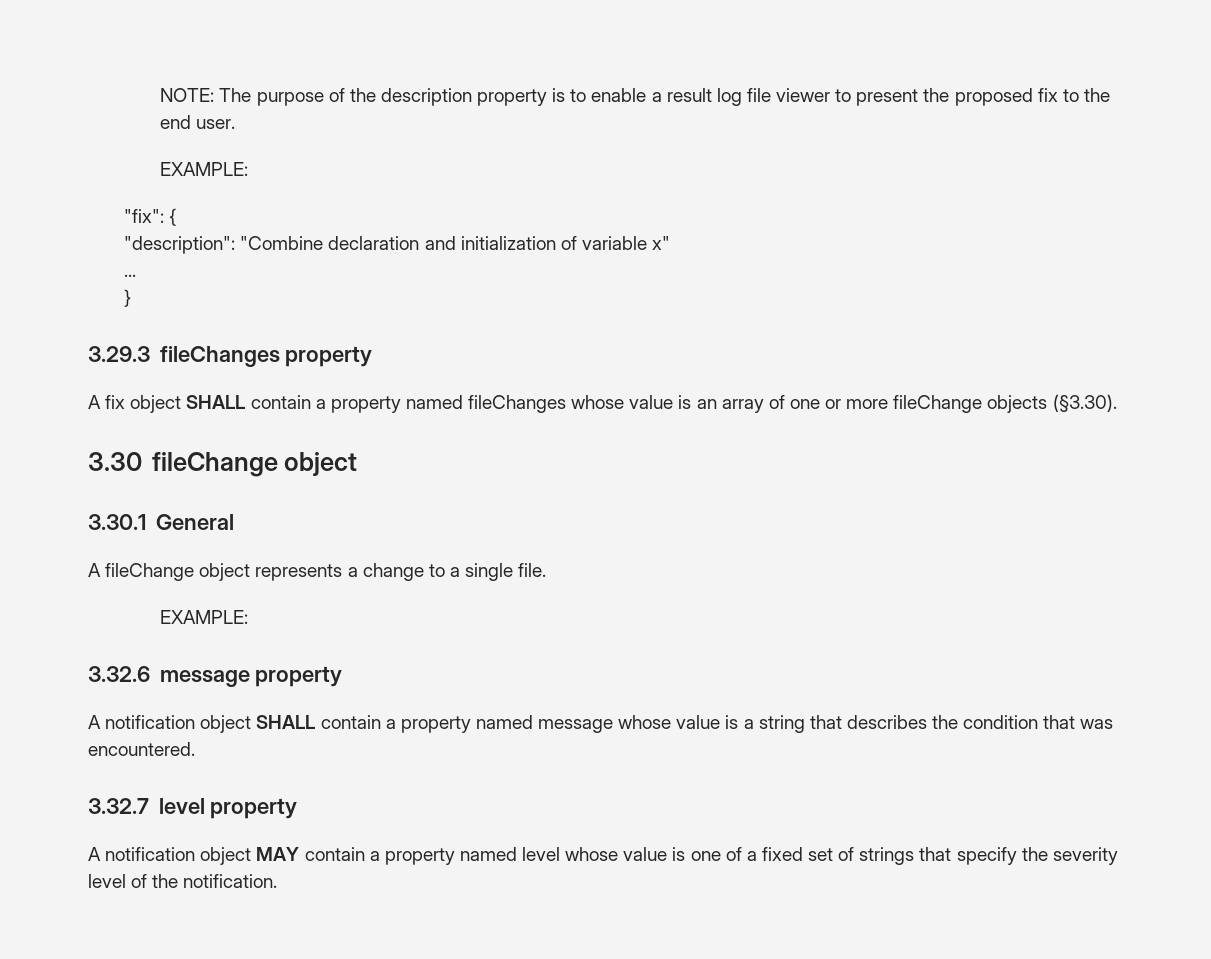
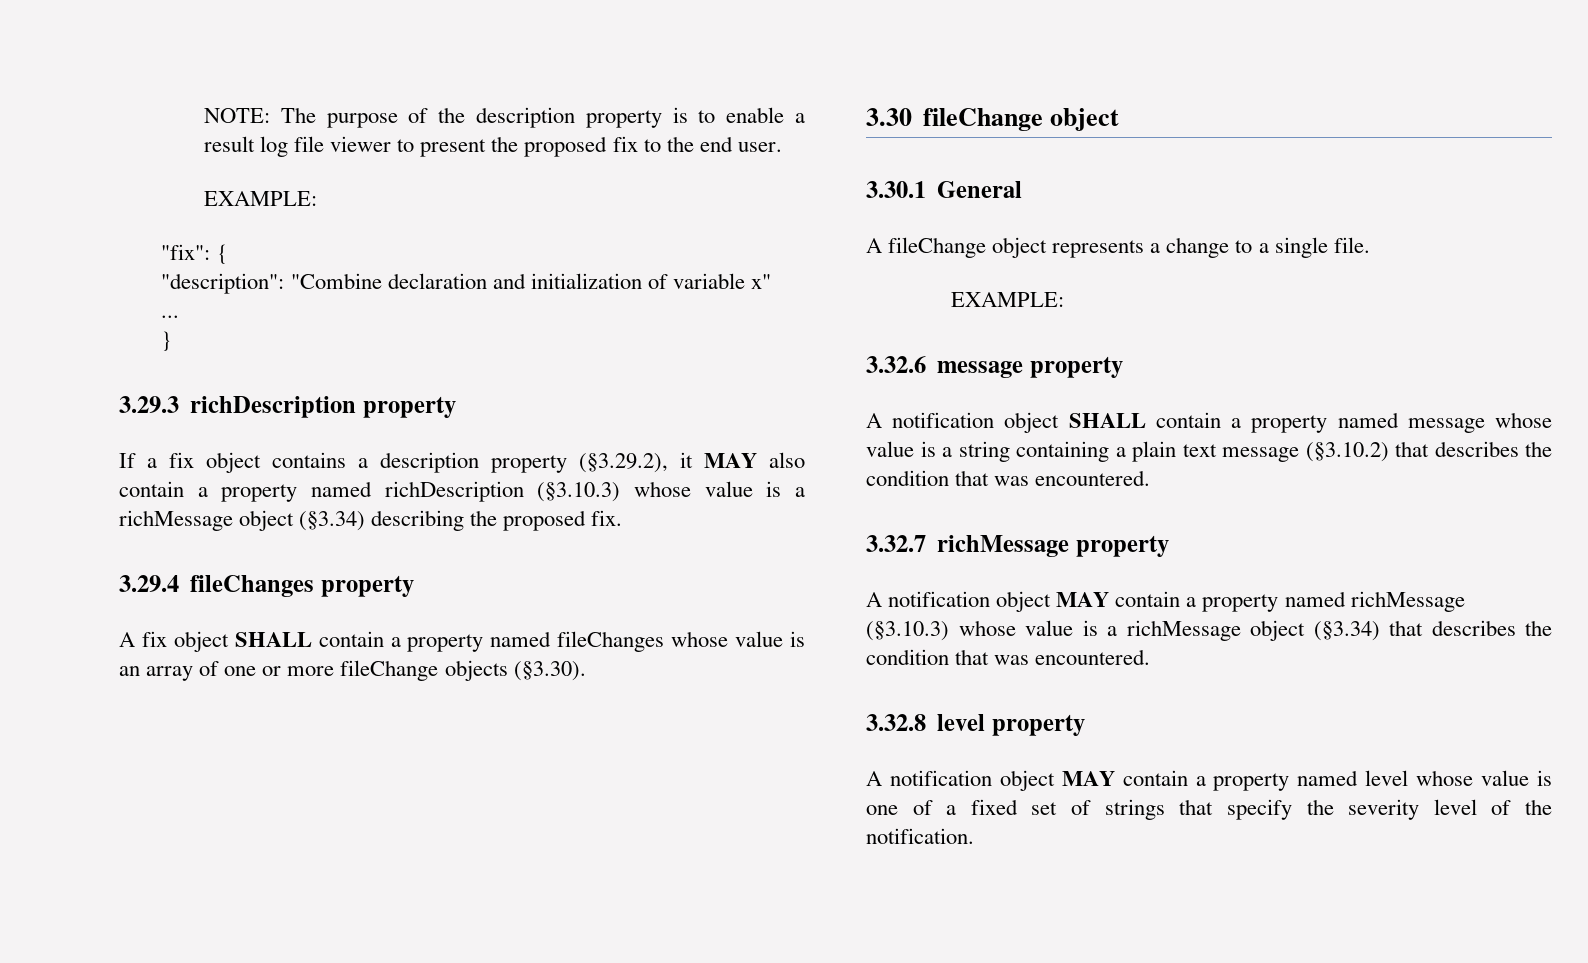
(150, 354) none -> [190,396,456,418] [119,452,805,473] [119,481,805,502] [119,510,623,531] [119,575,179,592] richDescription property // If a fix object contains a description property (§3.29.2), it MAY also contain a property named richDescription (§3.10.3) whose value is a richMessage object (§3.34) describing the proposed fix. // 3.29.4
[809,715,1114,729] [88,742,195,756] [88,798,149,814] that describes the condition that was encountered. // 3.32.7 -> [1016,441,1552,462] [866,470,1151,486] [866,535,1169,557] [866,591,1465,612] [866,620,1552,641] [866,649,1151,665] [866,714,926,731] containing a plain text message (§3.10.2) that describes the condition that was encountered. // 3.32.7 richMessage property // A notification object MAY contain a property named richMessage (§3.10.3) whose value is a richMessage object (§3.34) that describes the condition that was encountered. // 3.32.8

